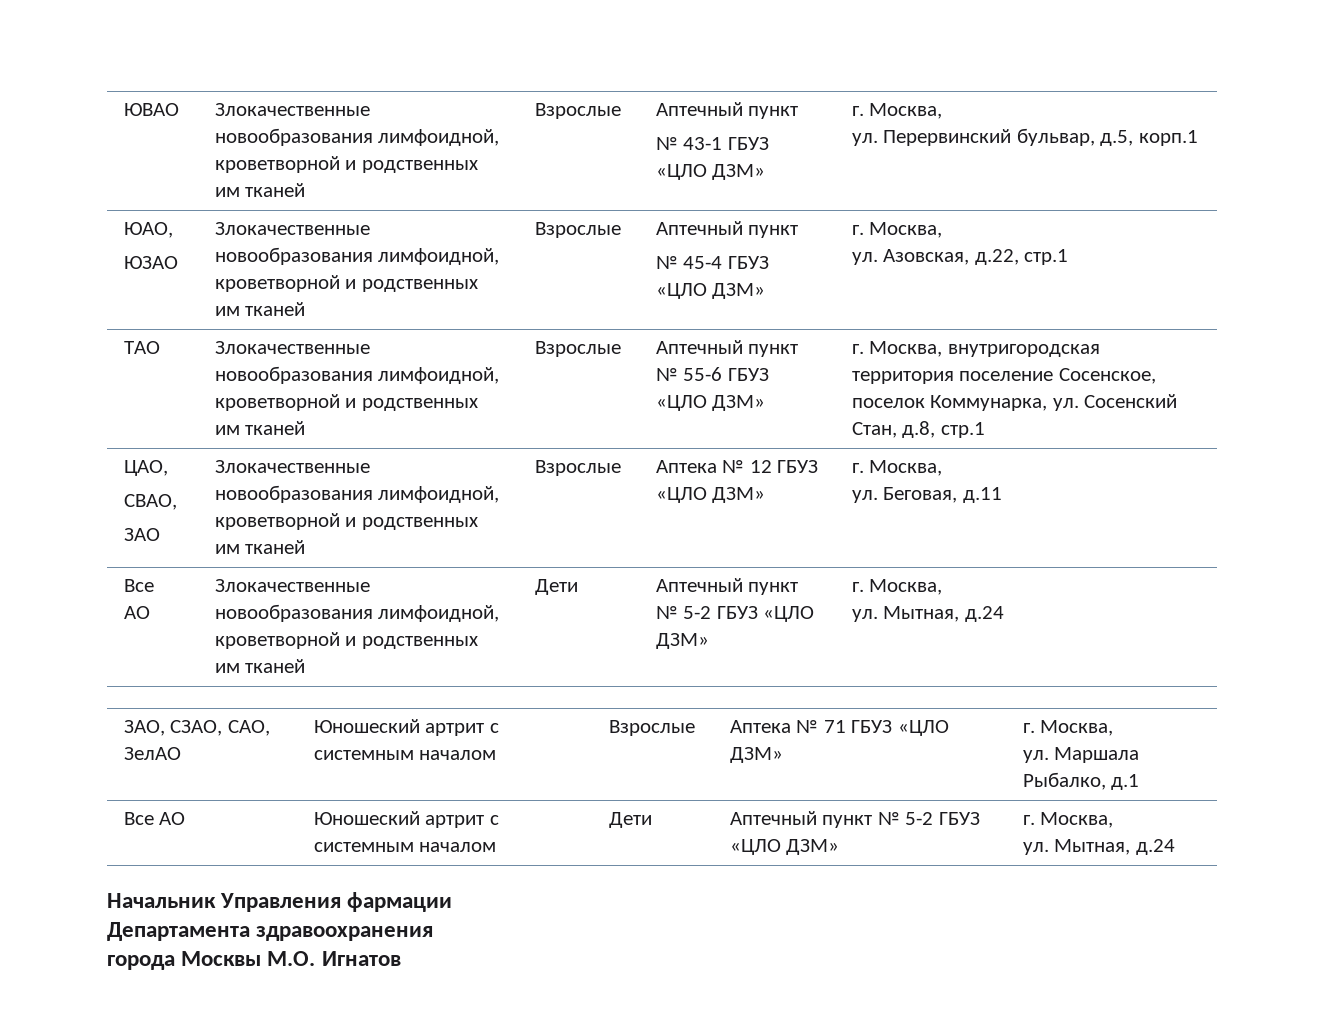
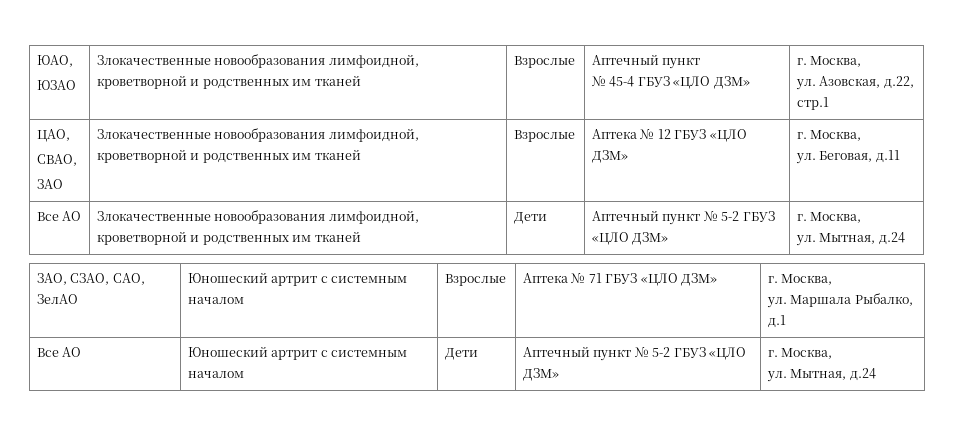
[123,103,179,116] [214,103,370,116] [214,128,500,146] [214,156,478,173] [214,183,306,197] [534,103,621,119] [655,102,799,119] [655,137,769,150] [655,164,766,180] [851,103,943,119] [851,128,1199,146] ЮВАО | Злокачественные новообразования лимфоидной, кроветворной и родственных им тканей | Взрослые | Аптечный пункт // № 43-1 ГБУЗ «ЦЛО ДЗМ» | г. Москва, // ул. Перервинский бульвар, д.5, корп.1 // -> (37, 61) none
[123,341,160,354] [214,341,370,354] [214,366,500,384] [214,394,478,411] [214,421,306,435] [534,341,621,357] [655,340,799,357] [655,367,769,381] [655,395,766,411] [851,341,1100,357] [851,368,1156,384] [851,394,1178,411] [851,421,985,438] // ТАО | Злокачественные новообразования лимфоидной, кроветворной и родственных им тканей | Взрослые | Аптечный пункт № 55-6 ГБУЗ «ЦЛО ДЗМ» | г. Москва, внутригородская территория поселение Сосенское, поселок Коммунарка, ул. Сосенский Стан, д.8, стр.1 -> (830, 103) none
[107,892,453,912] [107,922,434,941] [107,951,401,970] // Начальник Управления фармации // Департамента здравоохранения // города Москвы М.О. Игнатов -> (876, 374) none

